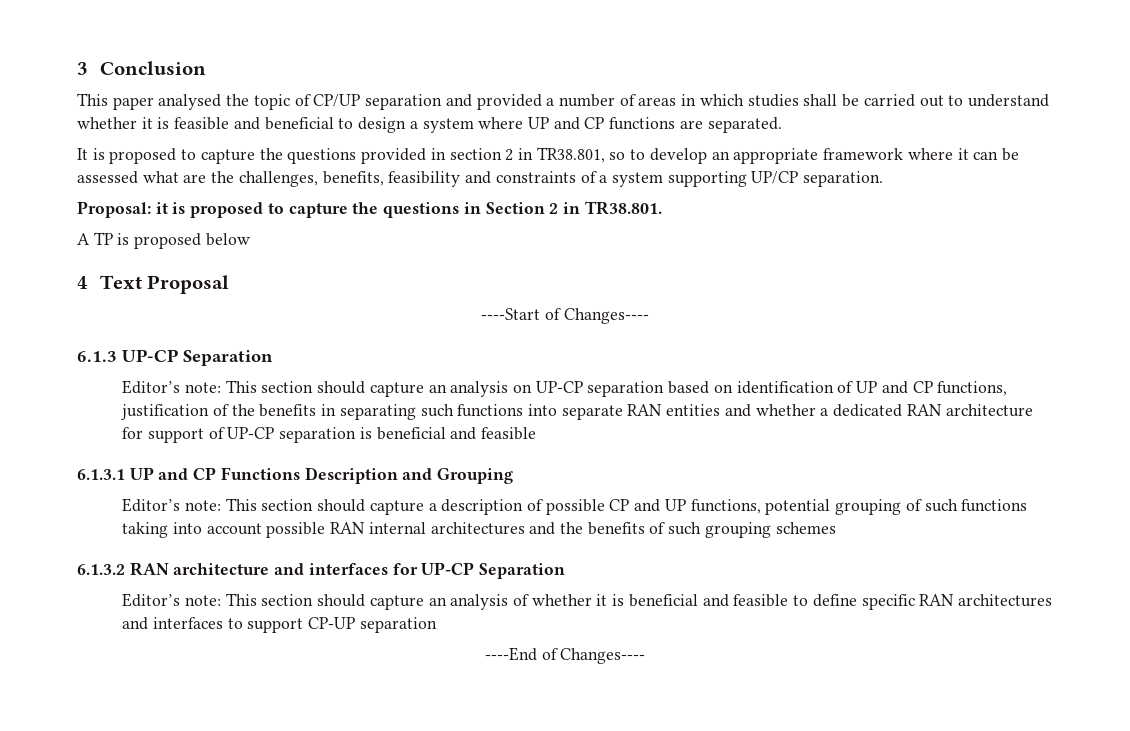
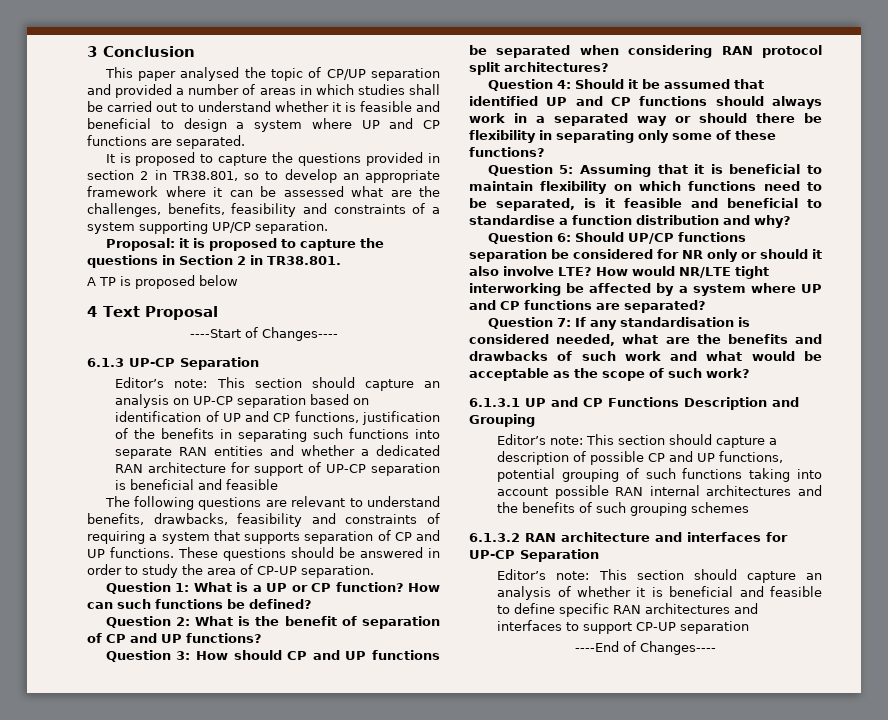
(537, 433) none -> [104,496,440,510] [87,513,440,527] [87,530,440,544] [87,547,440,561] [87,564,374,578] [105,582,441,594] [87,599,312,609] [105,616,440,629] [87,633,262,643] [105,650,440,662] [469,45,822,58] [469,62,609,75] [487,79,764,91] [469,96,822,109] [469,113,822,126] [469,130,776,143] [469,147,545,157] [487,164,822,177] [469,181,822,194] [469,198,822,211] [469,215,791,228] [487,232,746,244] [469,249,822,262] [469,266,769,279] [469,283,822,296] [469,300,706,313] [487,317,750,330] [469,334,822,346] [469,351,822,361] [469,368,750,381] // The following questions are relevant to understand benefits, drawbacks, feasibility and constraints of requiring a system that supports separation of CP and UP functions. These questions should be answered in order to study the area of CP-UP separation. // Question 1: What is a UP or CP function? How can such functions be defined? // Question 2: What is the benefit of separation of CP and UP functions? // Question 3: How should CP and UP functions be separated when considering RAN protocol split architectures? // Question 4: Should it be assumed that identified UP and CP functions should always work in a separated way or should there be flexibility in separating only some of these functions? // Question 5: Assuming that it is beneficial to maintain flexibility on which functions need to be separated, is it feasible and beneficial to standardise a function distribution and why? // Question 6: Should UP/CP functions separation be considered for NR only or should it also involve LTE? How would NR/LTE tight interworking be affected by a system where UP and CP functions are separated? // Question 7: If any standardisation is considered needed, what are the benefits and drawbacks of such work and what would be acceptable as the scope of such work?

